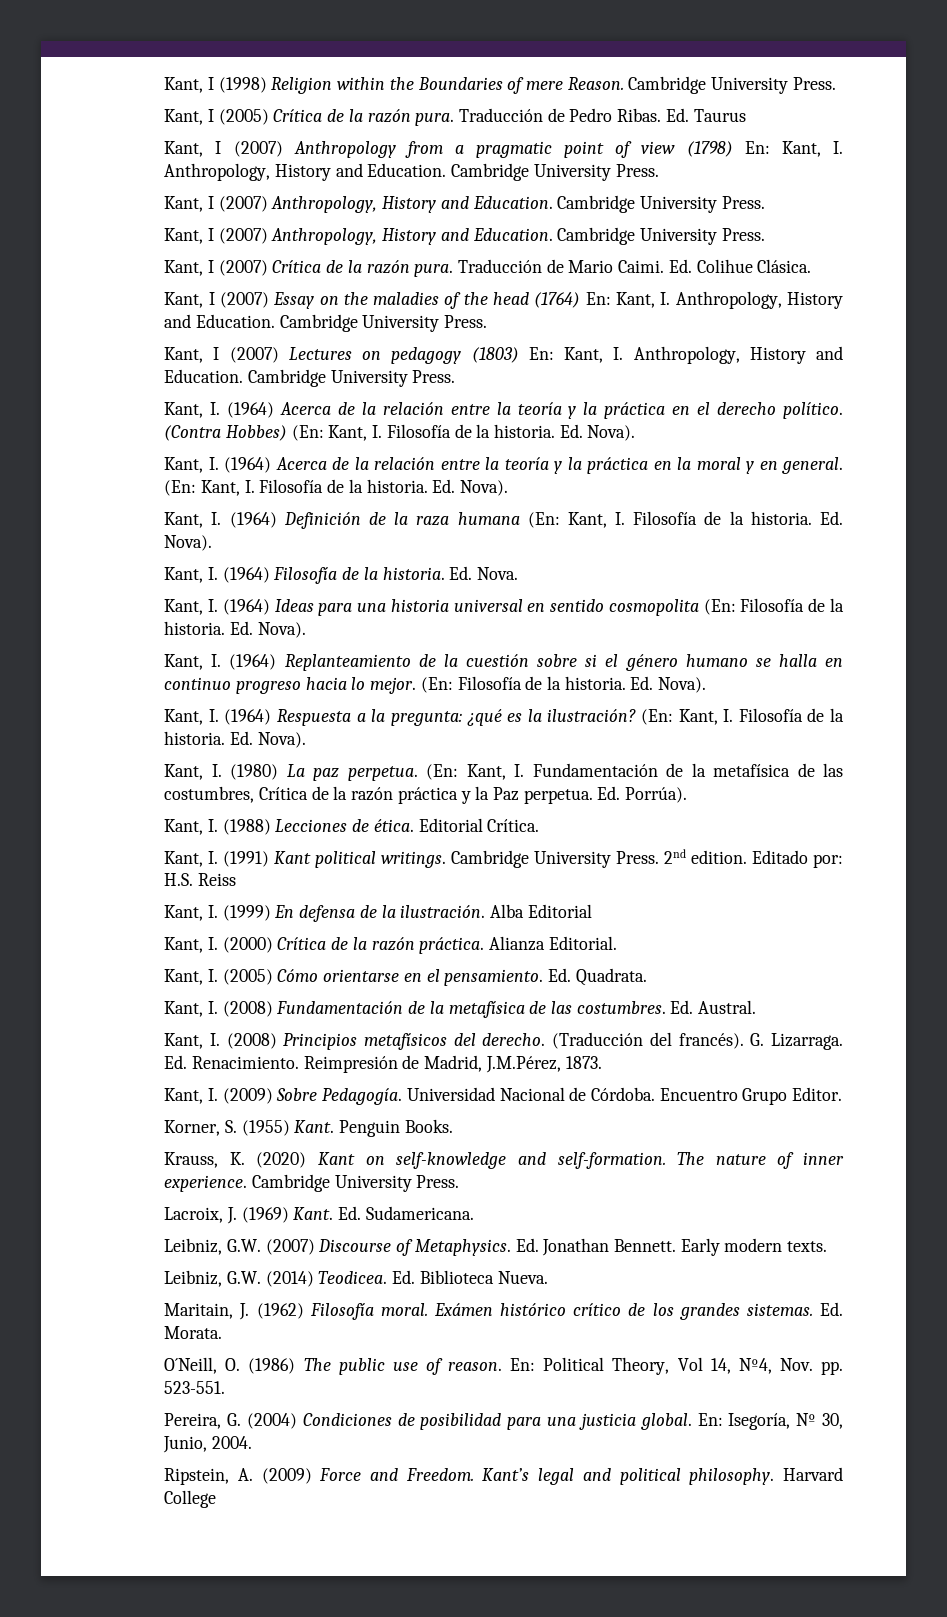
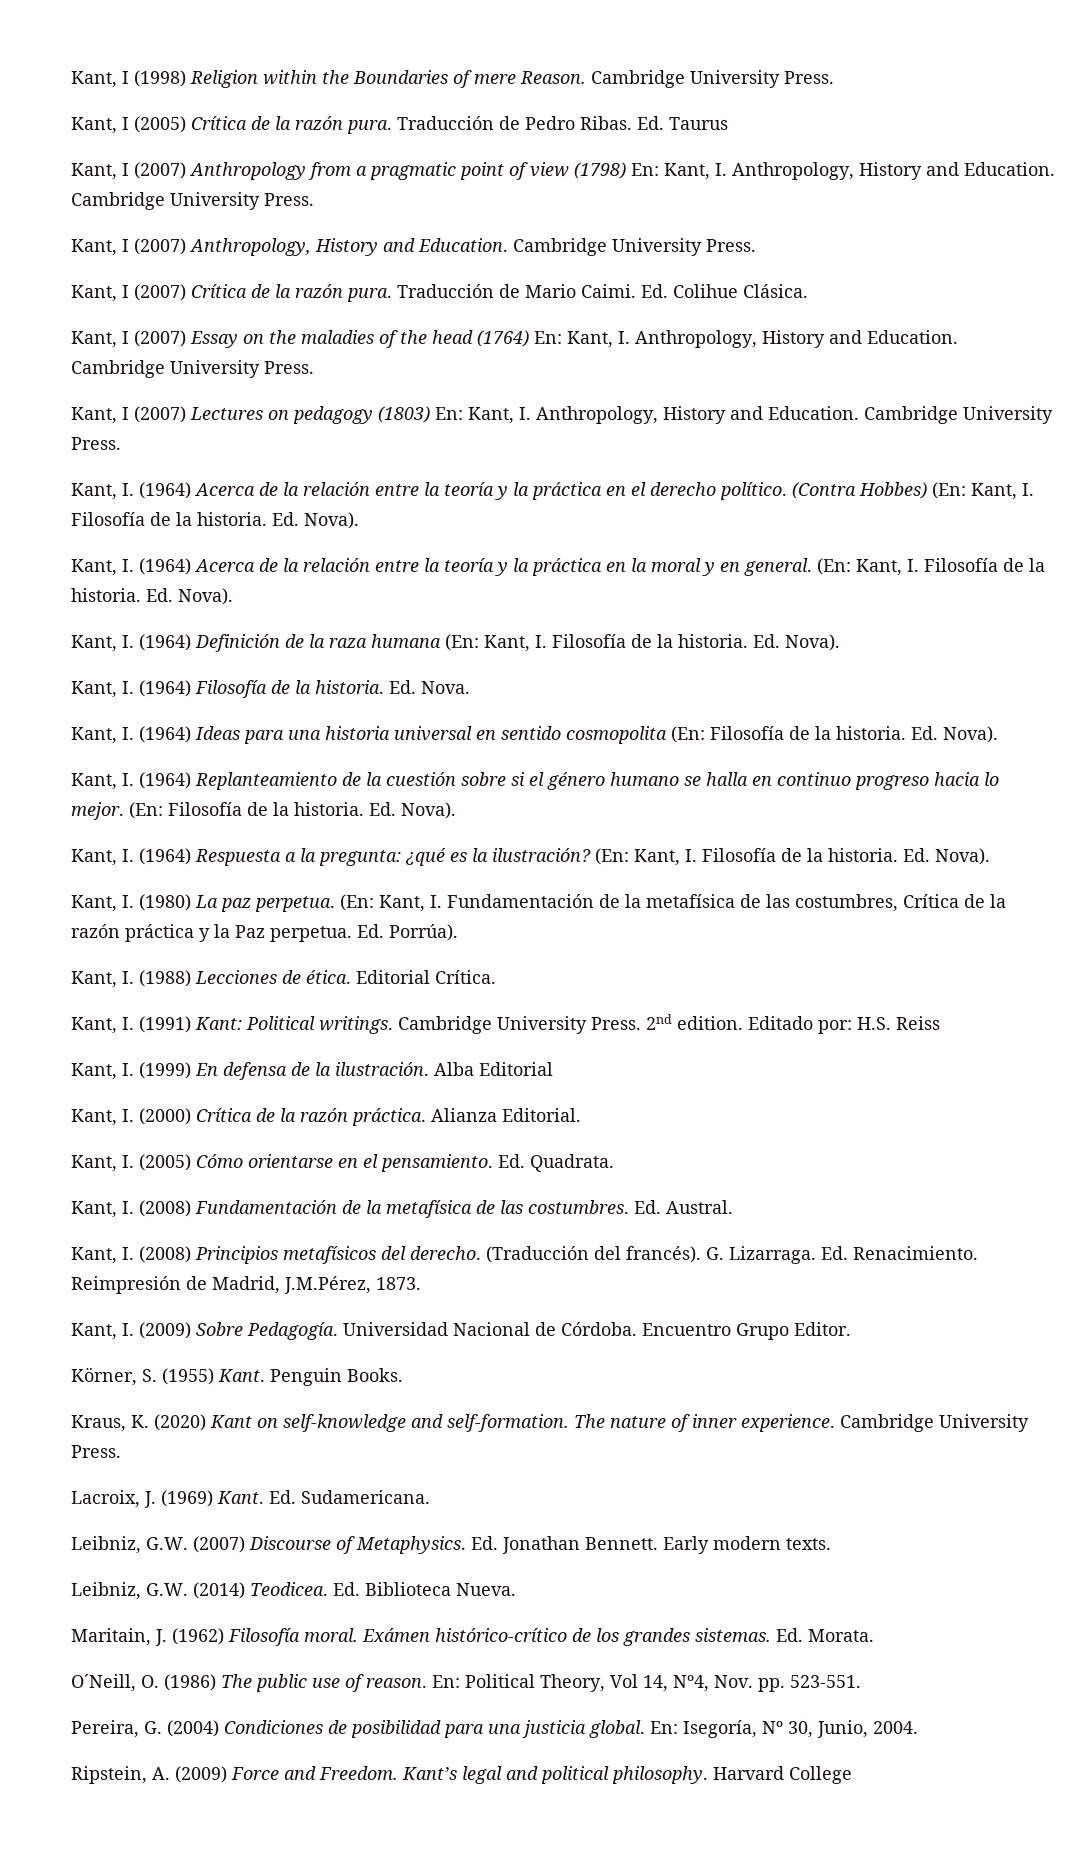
[164,227,765,245] // Kant, I (2007) Anthropology, History and Education. Cambridge University Press. -> (757, 245) none
[274,851,377,868] Kant political -> [195,1016,316,1030] Kant: Political
[164,1120,221,1136] Korner, -> [71,1367,138,1386] Körner,
[164,1152,219,1168] Krauss, -> [71,1415,127,1432] Kraus,
[500,1303,622,1316] histórico crítico -> [435,1628,568,1642] histórico-crítico

